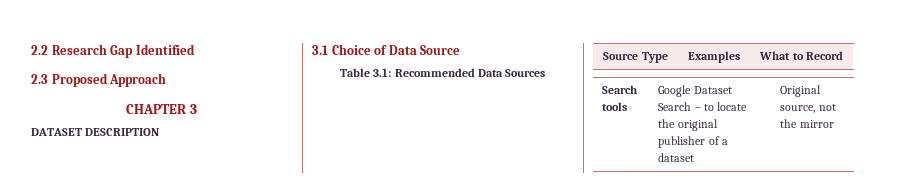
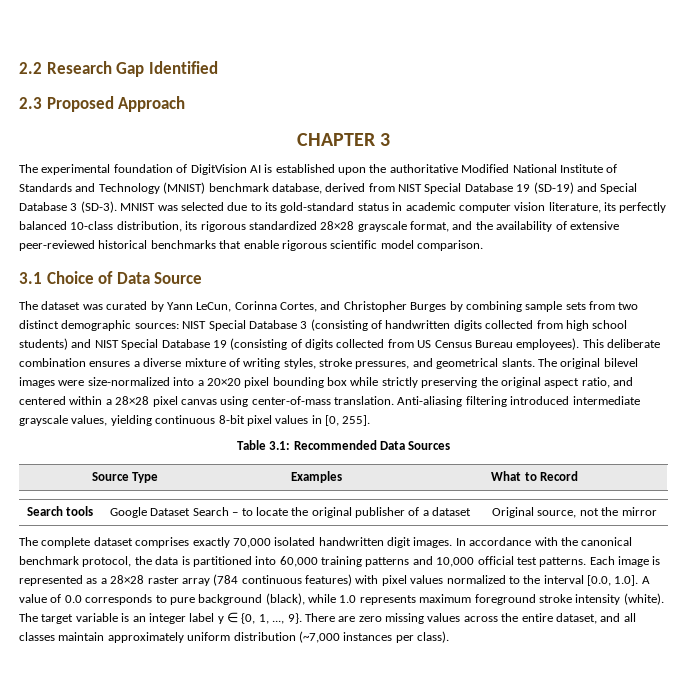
[31,128,160,136] DATASET DESCRIPTION -> [19,164,618,175] [19,182,638,194] [19,201,667,213] [19,221,619,232] [19,240,483,251] The experimental foundation of DigitVision AI is established upon the authoritative Modified National Institute of Standards and Technology (MNIST) benchmark database, derived from NIST Special Database 19 (SD-19) and Special Database 3 (SD-3). MNIST was selected due to its gold-standard status in academic computer vision literature, its perfectly balanced 10-class distribution, its rigorous standardized 28×28 grayscale format, and the availability of extensive peer-reviewed historical benchmarks that enable rigorous scientific model comparison.
(461, 50) none -> [19,301,639,312] [19,319,628,331] [19,338,660,350] [19,358,638,369] [19,377,633,388] [19,396,640,407] [19,415,371,426] // The dataset was curated by Yann LeCun, Corinna Cortes, and Christopher Burges by combining sample sets from two distinct demographic sources: NIST Special Database 3 (consisting of handwritten digits collected from high school students) and NIST Special Database 19 (consisting of digits collected from US Census Bureau employees). This deliberate combination ensures a diverse mixture of writing styles, stroke pressures, and geometrical slants. The original bilevel images were size-normalized into a 20×20 pixel bounding box while strictly preserving the original aspect ratio, and centered within a 28×28 pixel canvas using center-of-mass translation. Anti-aliasing filtering introduced intermediate grayscale values, yielding continuous 8-bit pixel values in [0, 255].
(834, 124) none -> [19,537,633,548] [19,556,661,567] [19,574,650,586] [19,593,664,605] [19,612,636,624] [19,631,449,643] // The complete dataset comprises exactly 70,000 isolated handwritten digit images. In accordance with the canonical benchmark protocol, the data is partitioned into 60,000 training patterns and 10,000 official test patterns. Each image is represented as a 28×28 raster array (784 continuous features) with pixel values normalized to the interval [0.0, 1.0]. A value of 0.0 corresponds to pure background (black), while 1.0 represents maximum foreground stroke intensity (white). The target variable is an integer label y ∈ {0, 1, ..., 9}. There are zero missing values across the entire dataset, and all classes maintain approximately uniform distribution (~7,000 instances per class).

